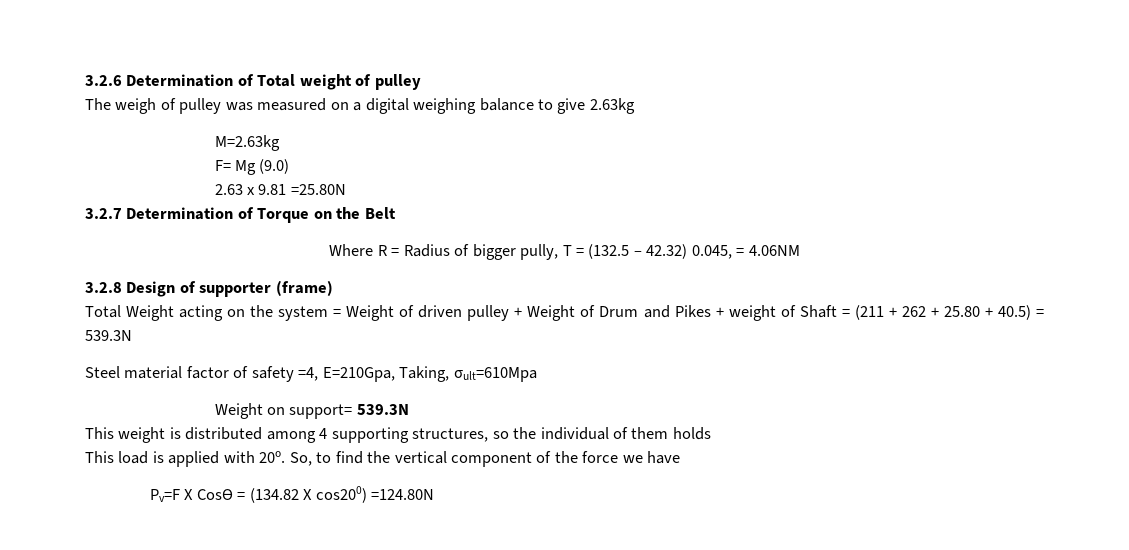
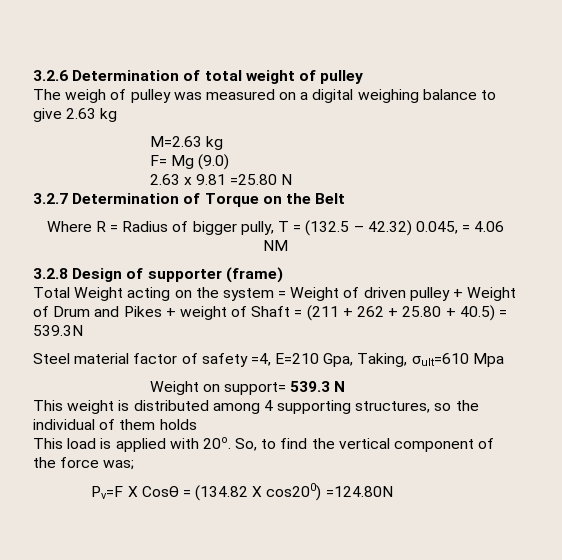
[257,74,296,87] Total -> [204,70,242,81] total
[589,98,635,114] [214,135,280,151] 2.63kg // M=2.63kg -> [66,108,118,122] [149,136,223,150] 2.63 kg // M=2.63 kg
[290,184,346,195] =25.80N -> [230,174,293,185] =25.80 N
[748,245,800,256] 4.06NM -> [474,221,505,232] [263,240,288,251] 4.06 NM
[322,366,537,382] E=210Gpa, Taking, σult=610Mpa -> [275,353,504,367] E=210 Gpa, Taking, σult=610 Mpa
[356,404,409,415] 539.3N -> [290,381,346,392] 539.3 N
[622,451,681,464] we have -> [103,460,135,470] was;

